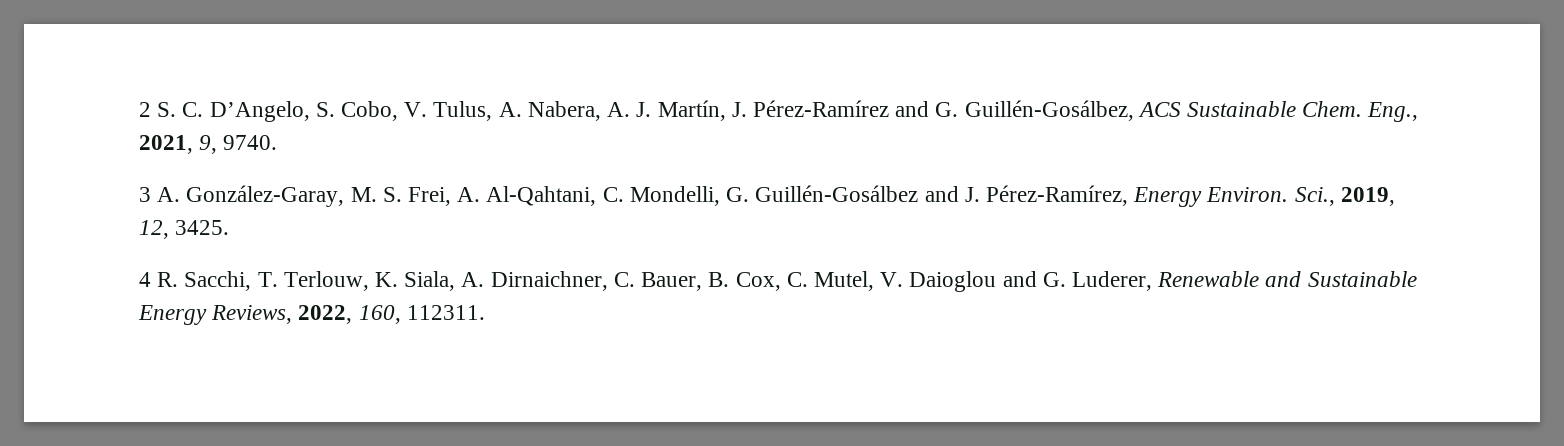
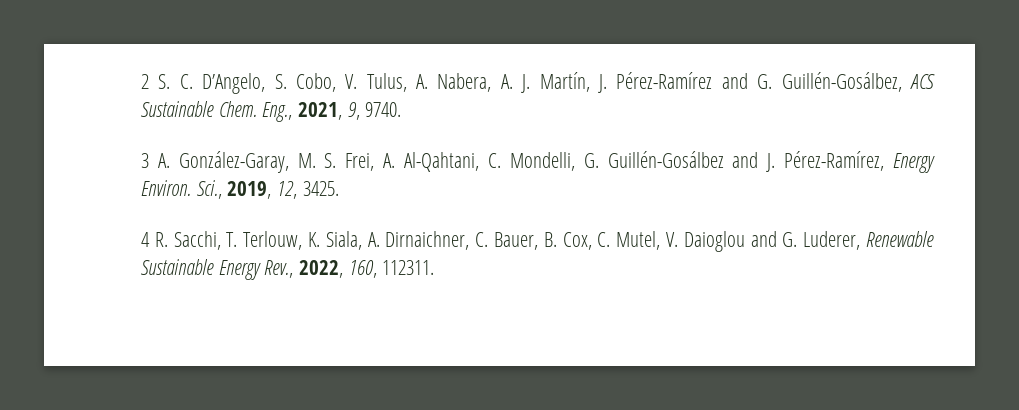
[1265,271,1302,287] and -> (934, 239) none
[211,305,293,324] Reviews, -> [264,260,294,278] Rev.,

